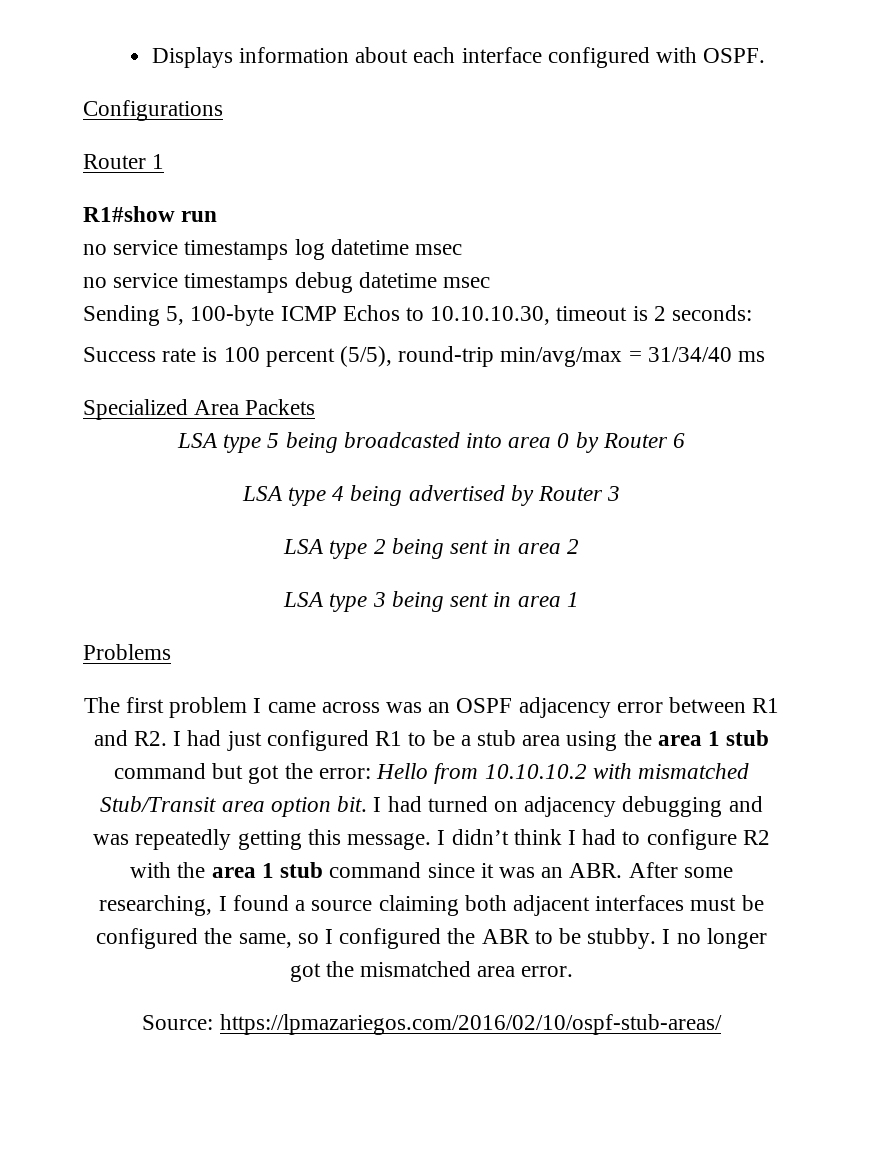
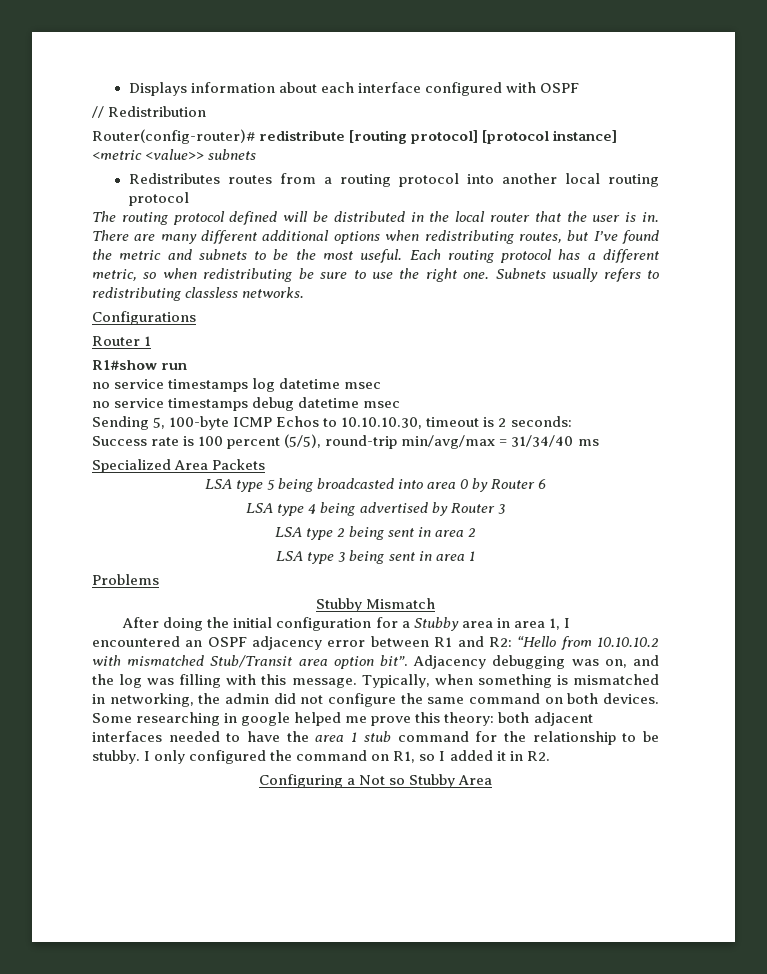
[703,48,766,63] OSPF. -> [540,83,580,93] [92,106,207,118] [92,129,618,144] [92,149,257,160] [128,173,659,187] [128,192,189,206] [92,211,659,225] [92,230,660,244] [92,249,659,263] [92,268,660,282] [92,287,305,301] OSPF // // Redistribution // Router(config-router)# redistribute [routing protocol] [protocol instance] <metric <value>> subnets // Redistributes routes from a routing protocol into another local routing protocol // The routing protocol defined will be distributed in the local router that the user is in. There are many different additional options when redistributing routes, but I’ve found the metric and subnets to be the most useful. Each routing protocol has a different metric, so when redistributing be sure to use the right one. Subnets usually refers to redistributing classless networks.
[83,697,423,718] The first problem I came across was -> [315,598,436,612] [122,617,570,631] [92,636,180,647] Stubby Mismatch // After doing the initial configuration for a Stubby area in area 1, I encountered
[134,730,770,751] [114,763,429,784] R2. I had just configured R1 to be a stub area using the area 1 stub command but got the error: Hello -> [488,636,557,647] R2: “Hello
[337,796,763,817] [93,829,770,850] [130,862,733,878] [99,895,764,916] [96,928,767,949] [289,961,574,982] [142,1014,722,1035] bit. I had turned on adjacency debugging and was repeatedly getting this message. I didn’t think I had to configure R2 with the area 1 stub command since it was an ABR. After some researching, I found a source claiming both adjacent interfaces must be configured the same, so I configured the ABR to be stubby. I no longer got the mismatched area error. // Source: https://lpmazariegos.com/2016/02/10/ospf-stub-areas/ -> [379,655,660,669] [92,674,660,688] [92,693,659,707] [92,712,593,726] [92,731,659,745] [92,750,550,764] [258,774,493,788] bit”. Adjacency debugging was on, and the log was filling with this message. Typically, when something is mismatched in networking, the admin did not configure the same command on both devices. Some researching in google helped me prove this theory: both adjacent interfaces needed to have the area 1 stub command for the relationship to be stubby. I only configured the command on R1, so I added it in R2. // Configuring a Not so Stubby Area

